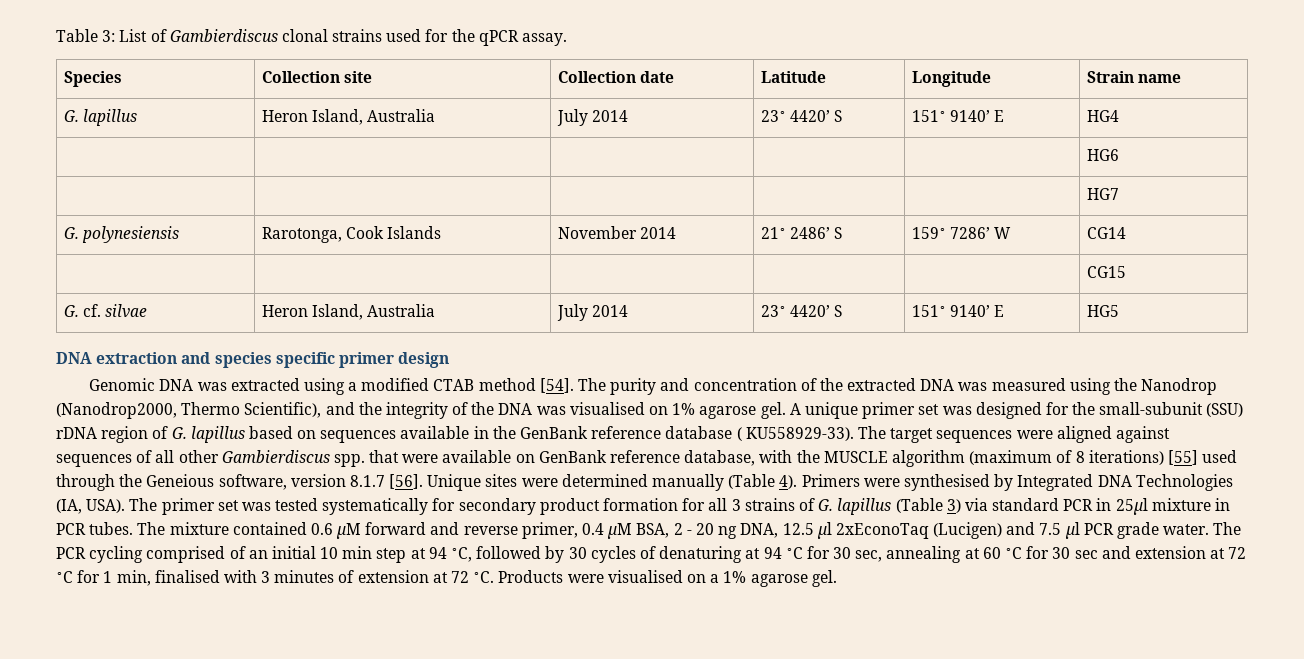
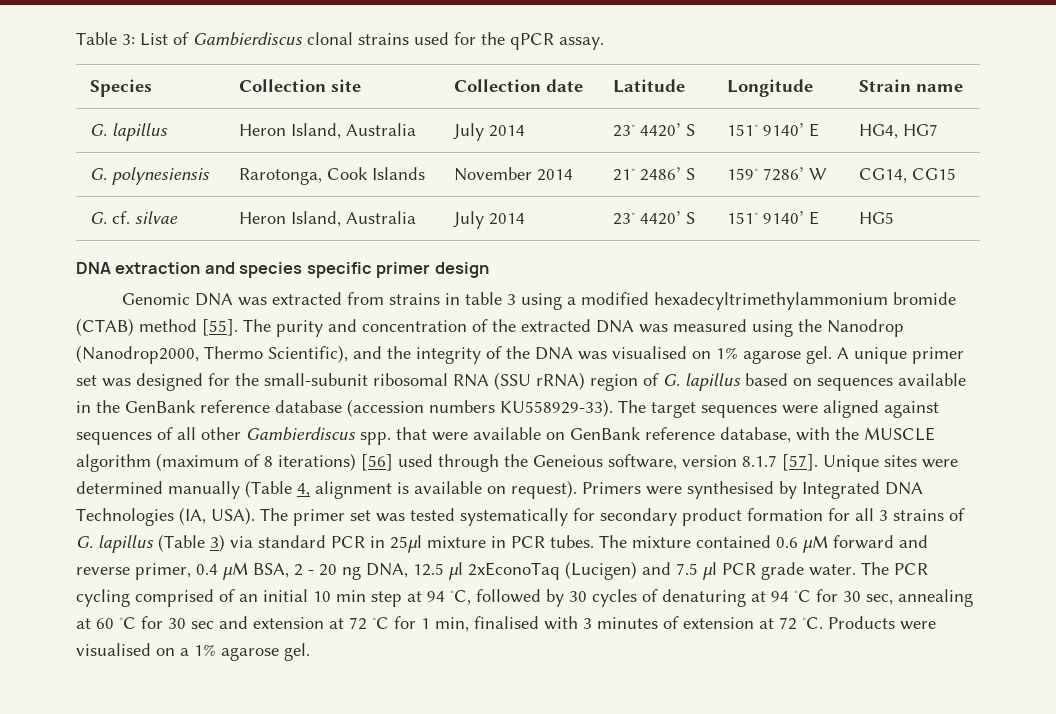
[1087,110,1120,122] [1087,149,1120,161] HG4 // | | | | | HG6 // | | | | | -> [859,124,899,139] HG4,
[1087,227,1127,239] CG14 // | | | | | -> [859,168,908,183] CG14,
[303,378,574,395] using a modified CTAB method [54]. -> [347,292,957,310] [76,318,238,336] from strains in table 3 using a modified hexadecyltrimethylammonium bromide (CTAB) method [55].
[1206,403,1244,417] [56,427,97,439] (SSU) rDNA -> [373,372,585,390] ribosomal RNA (SSU rRNA)
[736,427,742,441] ( -> [347,399,495,417] (accession numbers
[1167,450,1198,465] [55] -> [361,454,393,471] [56]
[389,474,424,489] [56]. -> [782,454,818,471] [57].
[779,475,798,489] 4). -> [297,480,577,499] 4, alignment is available on request).

